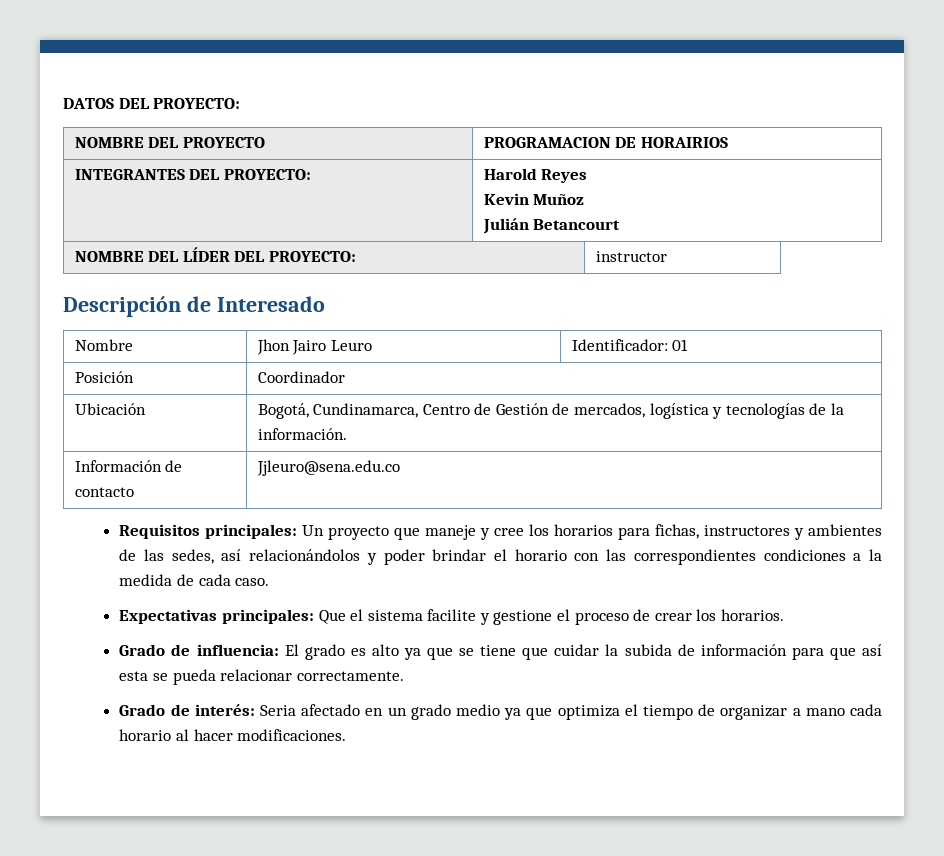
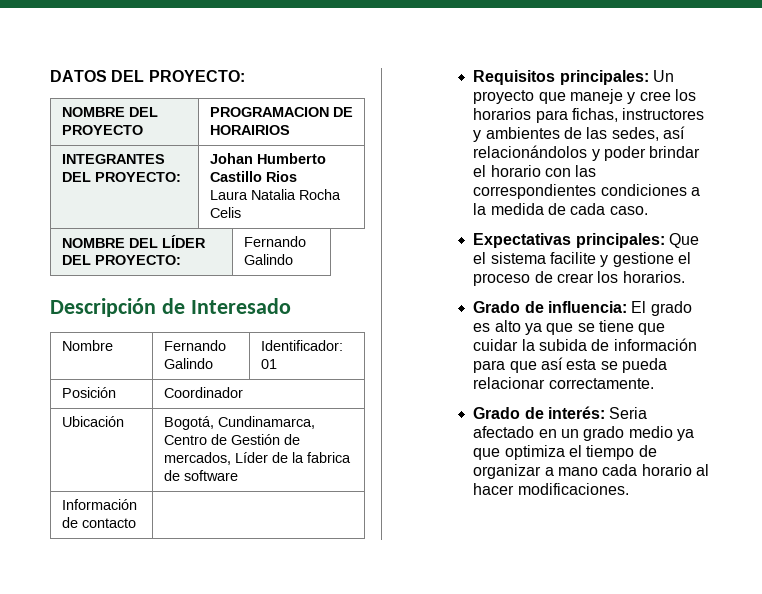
[483,168,588,183] [483,193,585,205] [482,218,621,234] Harold Reyes // Kevin Muñoz // Julián Betancourt -> [209,153,326,164] [209,171,297,182] [209,189,341,200] [209,207,241,218] Johan Humberto Castillo Rios // Laura Natalia Rocha Celis
[595,251,667,262] instructor -> [243,236,306,247] [243,254,293,265] Fernando Galindo
[256,339,372,355] Jhon Jairo Leuro -> [163,340,226,351] [163,358,213,369] Fernando Galindo
[649,403,845,419] [257,428,347,440] logística y tecnologías de la información. -> [234,452,351,463] [163,470,238,481] Líder de la fabrica de software
[256,460,400,476] Jjleuro@sena.edu.co -> (136, 523) none

